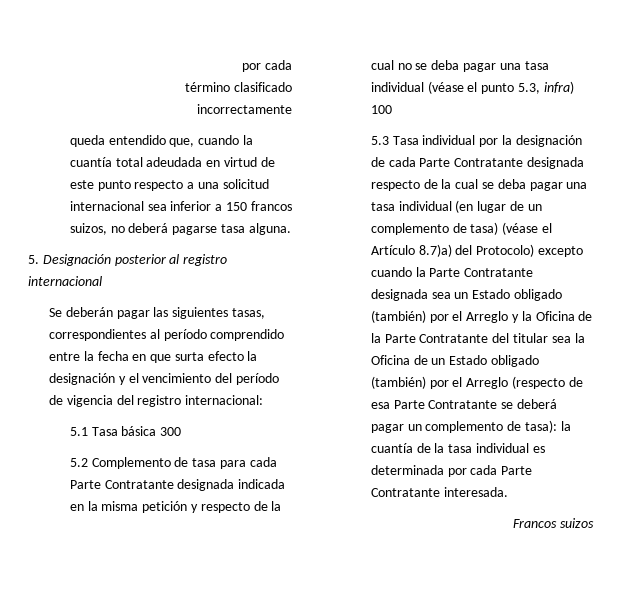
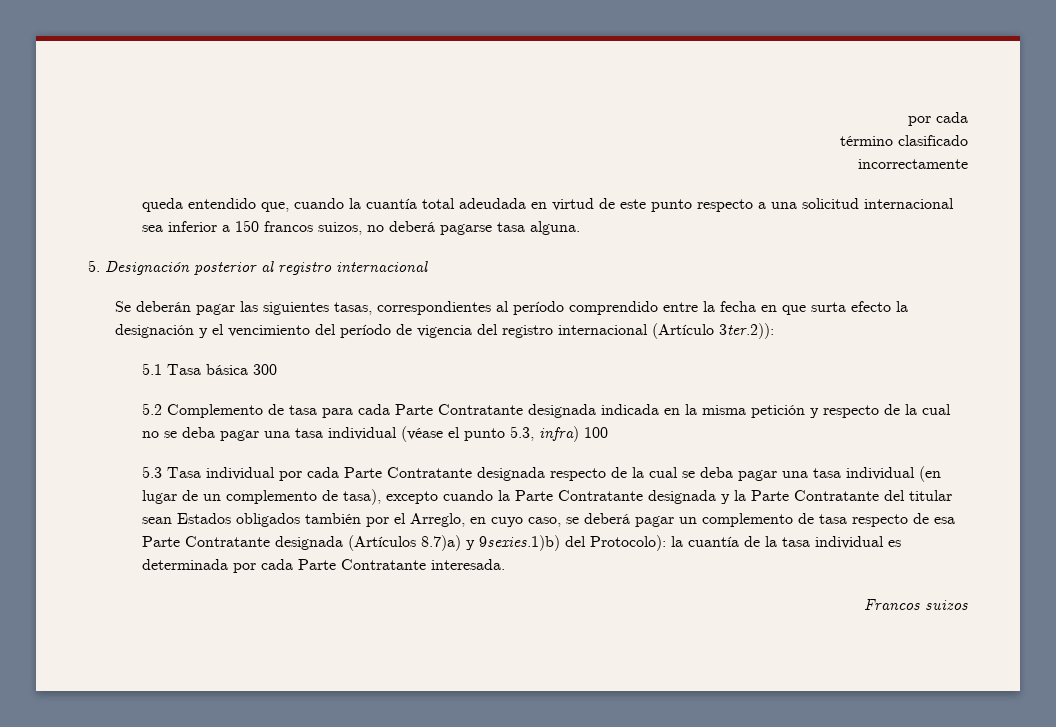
[185,395,264,405] internacional: -> [557,323,774,339] internacional (Artículo 3ter.2)):
[502,135,582,147] [370,157,385,167] la designación de -> (302, 476) none
[470,222,553,235] [370,244,535,257] tasa) (véase el Artículo 8.7)a) del Protocolo) -> [342,489,381,505] tasa),
[431,289,563,301] [370,310,593,323] [370,333,585,343] [370,355,540,367] [370,376,583,389] [370,400,498,409] sea un Estado obligado (también) por el Arreglo y la Oficina de la Parte Contratante del titular sea la Oficina de un Estado obligado (también) por el Arreglo (respecto de esa Parte Contratante -> [720,490,952,504] [141,513,561,527] y la Parte Contratante del titular sean Estados obligados también por el Arreglo, en cuyo caso,
[525,420,558,433] tasa): -> [818,513,955,527] [141,535,666,551] tasa respecto de esa Parte Contratante designada (Artículos 8.7)a) y 9sexies.1)b) del Protocolo):

